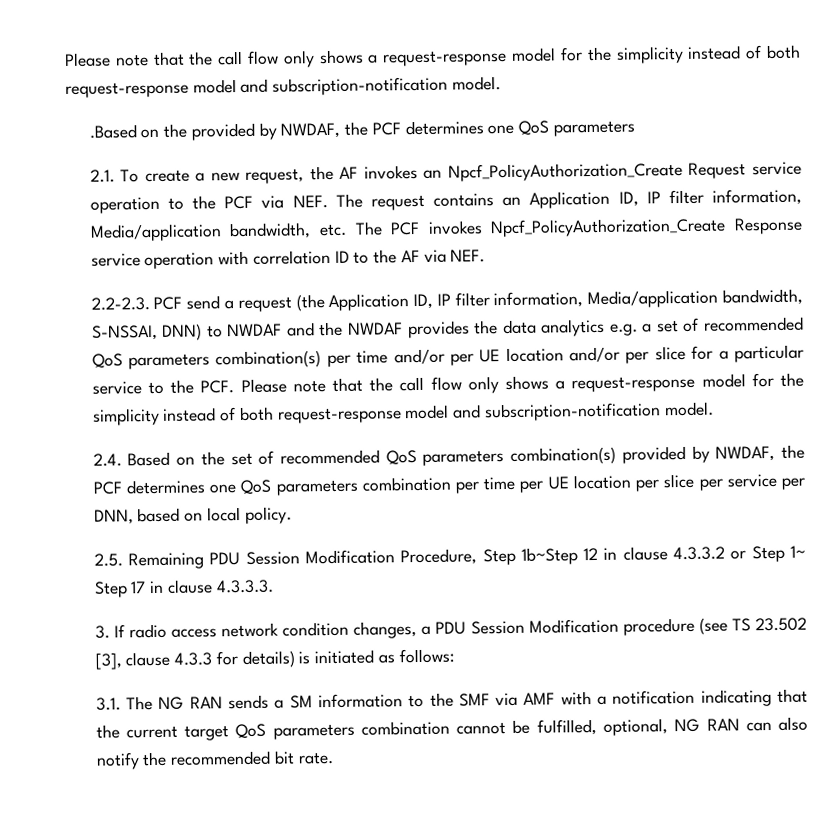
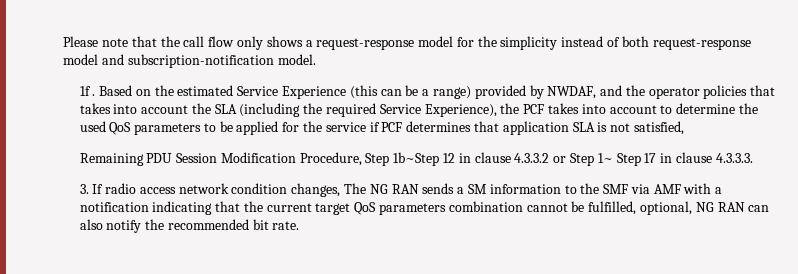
[88,120,635,141] [89,161,802,184] [89,188,803,214] [89,217,803,242] [90,249,486,270] [90,288,803,313] [91,316,804,341] [91,344,804,370] [91,372,804,395] [92,401,714,426] [92,444,805,467] [92,473,805,496] [93,506,292,525] [93,553,123,567] .Based on the provided by NWDAF, the PCF determines one QoS parameters // 2.1. To create a new request, the AF invokes an Npcf_PolicyAuthorization_Create Request service operation to the PCF via NEF. The request contains an Application ID, IP filter information, Media/application bandwidth, etc. The PCF invokes Npcf_PolicyAuthorization_Create Response service operation with correlation ID to the AF via NEF. // 2.2-2.3. PCF send a request (the Application ID, IP filter information, Media/application bandwidth, S-NSSAI, DNN) to NWDAF and the NWDAF provides the data analytics e.g. a set of recommended QoS parameters combination(s) per time and/or per UE location and/or per slice for a particular service to the PCF. Please note that the call flow only shows a request-response model for the simplicity instead of both request-response model and subscription-notification model. // 2.4. Based on the set of recommended QoS parameters combination(s) provided by NWDAF, the PCF determines one QoS parameters combination per time per UE location per slice per service per DNN, based on local policy. // 2.5. -> [79,85,776,99] [79,103,758,117] [79,121,684,135] 1f . Based on the estimated Service Experience (this can be a range) provided by NWDAF, and the operator policies that takes into account the SLA (including the required Service Experience), the PCF takes into account to determine the used QoS parameters to be applied for the service if PCF determines that application SLA is not satisfied, //
[421,617,807,636] [94,648,455,670] [95,697,121,711] a PDU Session Modification procedure (see TS 23.502 [3], clause 4.3.3 for details) is initiated as follows: // 3.1. -> (341, 190) none

